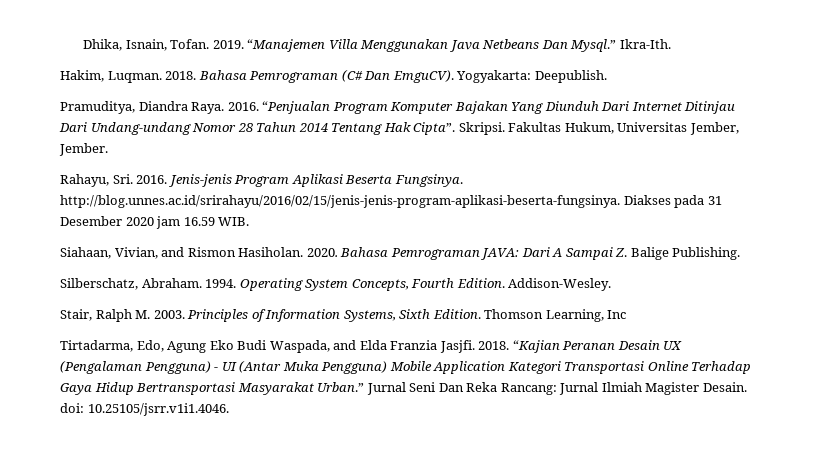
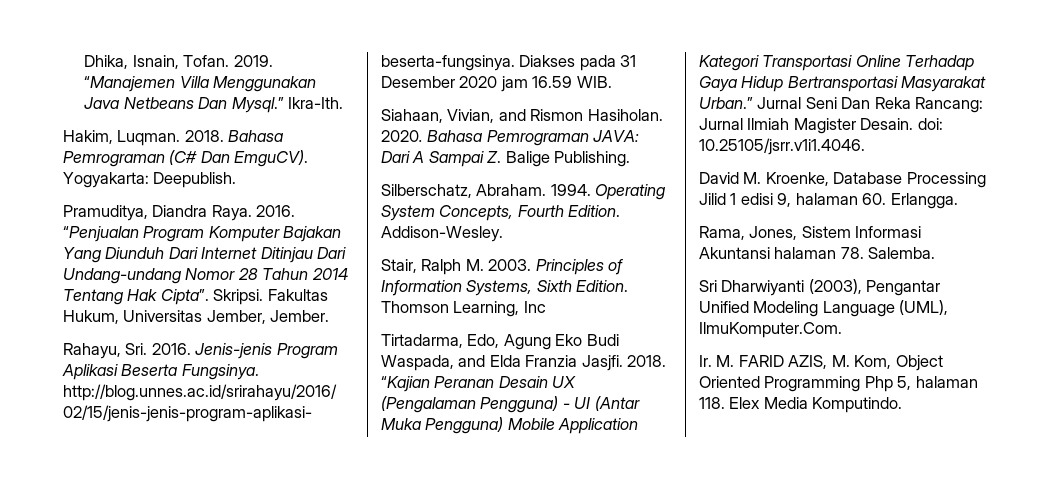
(229, 409) none -> [699,172,986,188] [699,193,958,209] [699,226,922,240] [699,247,936,259] [699,279,941,296] [699,300,949,317] [699,322,842,338] [699,355,943,371] [699,376,978,392] [699,397,903,413] // David M. Kroenke, Database Processing Jilid 1 edisi 9, halaman 60. Erlangga. // Rama, Jones, Sistem Informasi Akuntansi halaman 78. Salemba. // Sri Dharwiyanti (2003), Pengantar Unified Modeling Language (UML), IlmuKomputer.Com. // Ir. M. FARID AZIS, M. Kom, Object Oriented Programming Php 5, halaman 118. Elex Media Komputindo.

